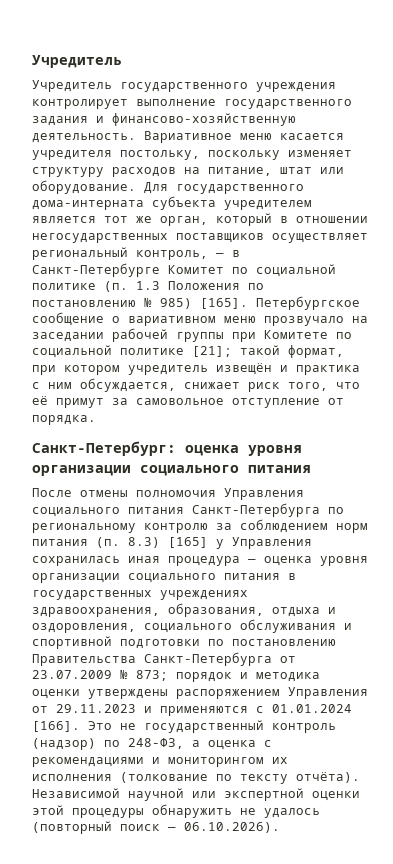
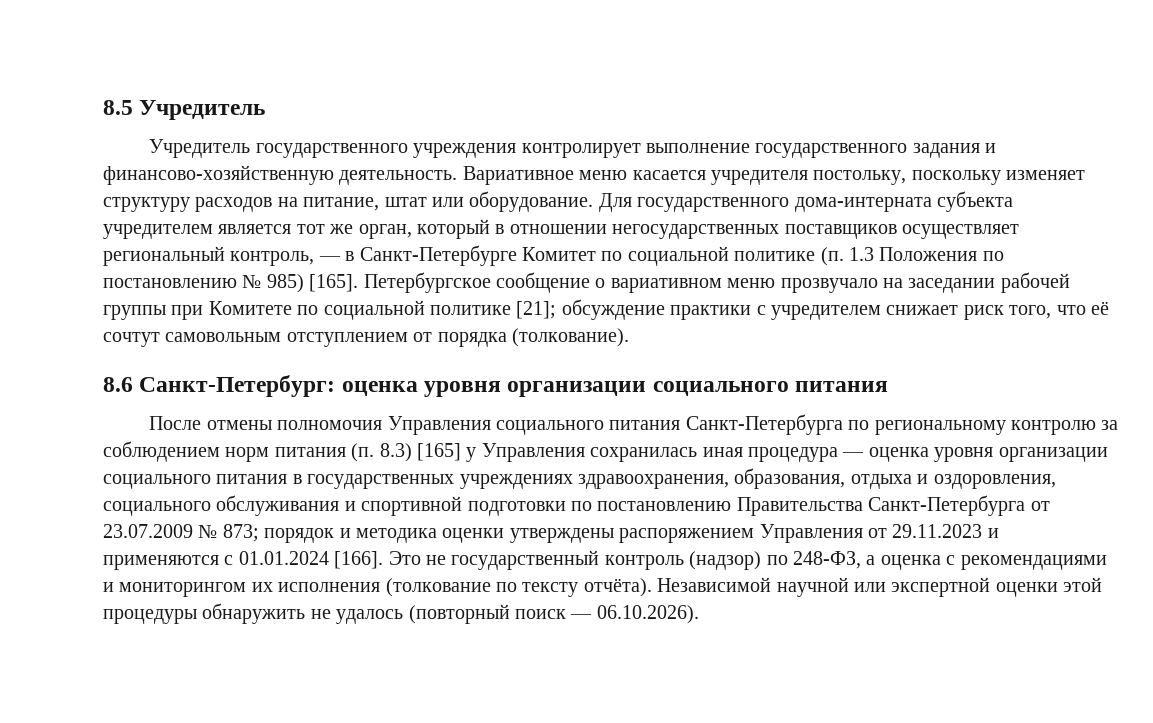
(32, 61) none -> [103,100,133,115] 8.5
[240,345,344,358] [32,363,360,375] [32,378,176,392] такой формат, при котором учредитель извещён и практика с ним обсуждается, -> [561,299,881,320] обсуждение практики с учредителем
[56,398,344,408] [32,415,96,425] примут за самовольное отступление от порядка. // -> [103,328,629,347] [103,377,133,392] сочтут самовольным отступлением от порядка (толкование). // 8.6

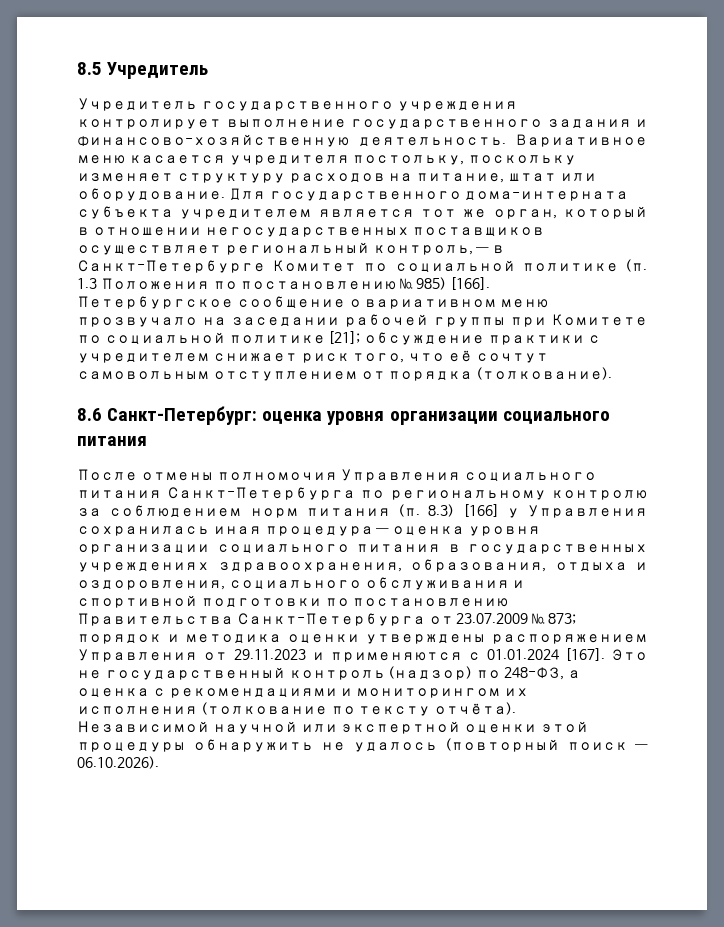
[309,274,359,292] [165]. -> [449,277,490,290] [166].
[417,443,461,461] [165] -> [462,504,499,517] [166]
[334,551,384,569] [166]. -> [564,648,605,661] [167].

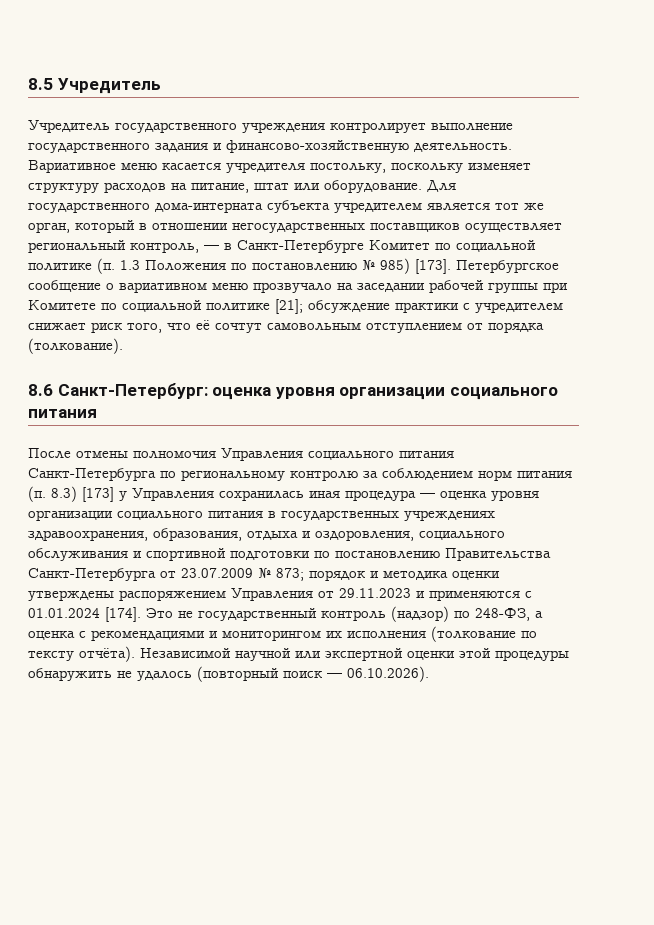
[449,277,490,290] [166]. -> [415,259,451,274] [173].
[462,504,499,517] [166] -> [82,487,114,502] [173]
[564,648,605,661] [167]. -> [105,607,141,622] [174].

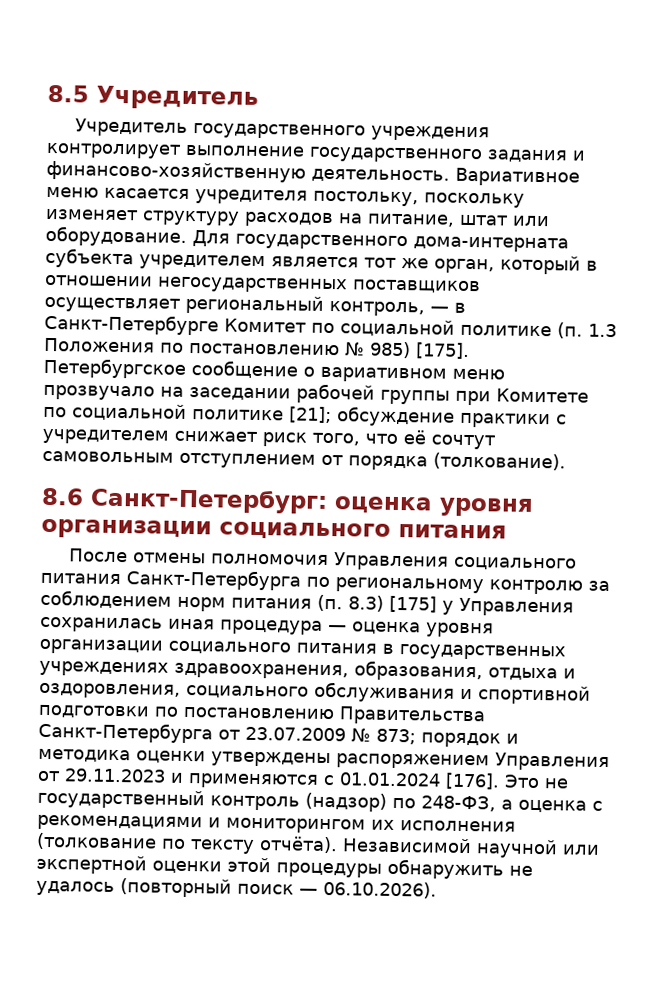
[415,259,451,274] [173]. -> [416,342,470,360] [175].
[82,487,114,502] [173] -> [389,595,437,613] [175]
[105,607,141,622] [174]. -> [445,772,500,790] [176].

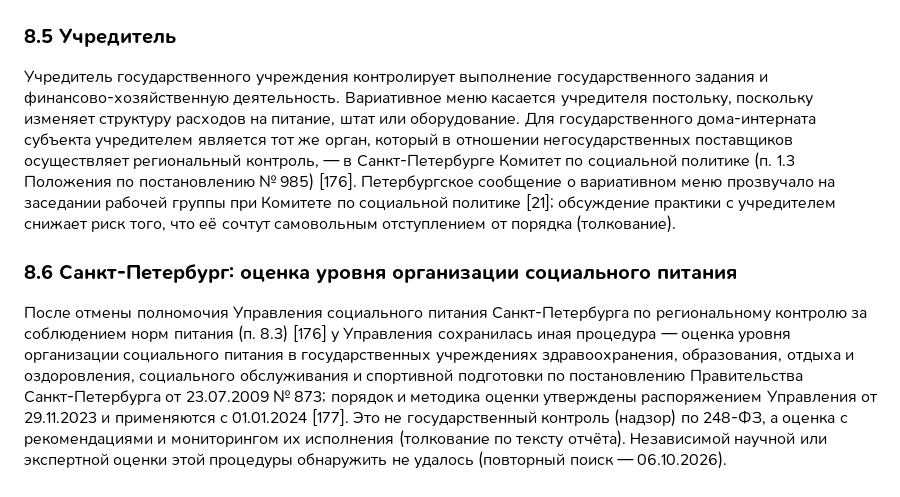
[416,342,470,360] [175]. -> [318,173,357,190] [176].
[389,595,437,613] [175] -> [292,325,327,342] [176]
[445,772,500,790] [176]. -> [311,409,349,426] [177].

